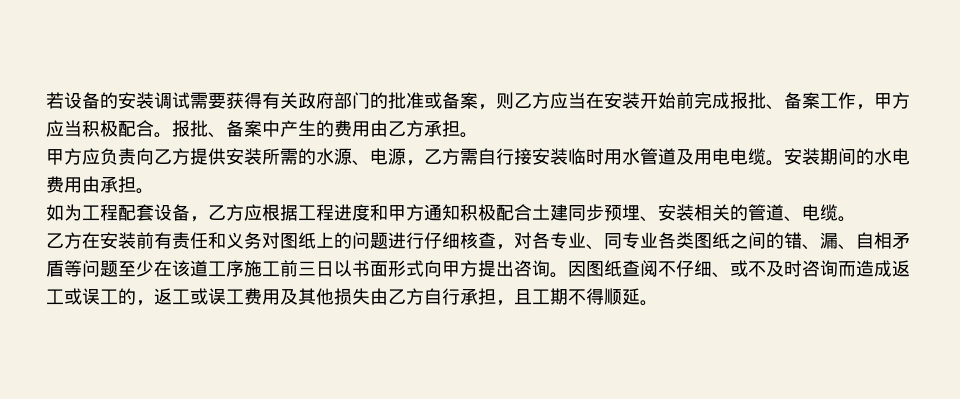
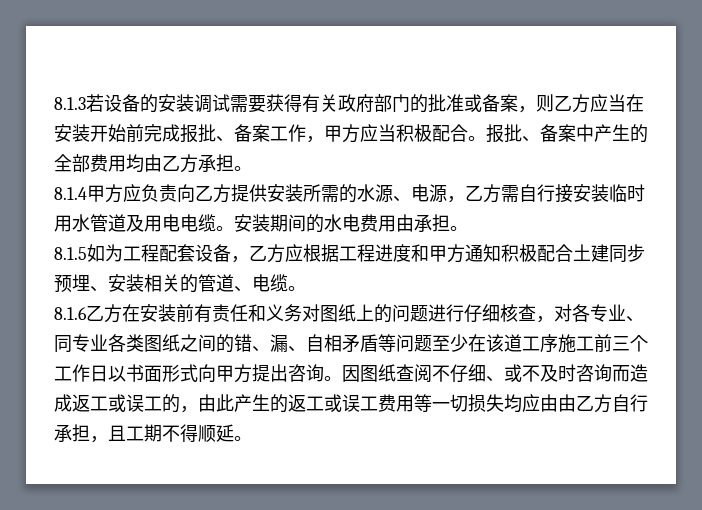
(46, 100) none -> [54,97,86,110] 8.1.3
[334,120,370,137] 费用 -> [54,154,144,173] 全部费用均
(478, 135) none -> [54,187,87,200] 8.1.4
(154, 191) none -> [54,247,87,260] 8.1.5
(856, 219) none -> [54,307,87,320] 8.1.6
(316, 268) none -> [630,335,648,352] [54,364,90,382] 个工作
(154, 303) none -> [198,394,288,413] 由此产生的
[280,288,370,305] 及其他损失 -> [414,394,558,413] 等一切损失均应由

